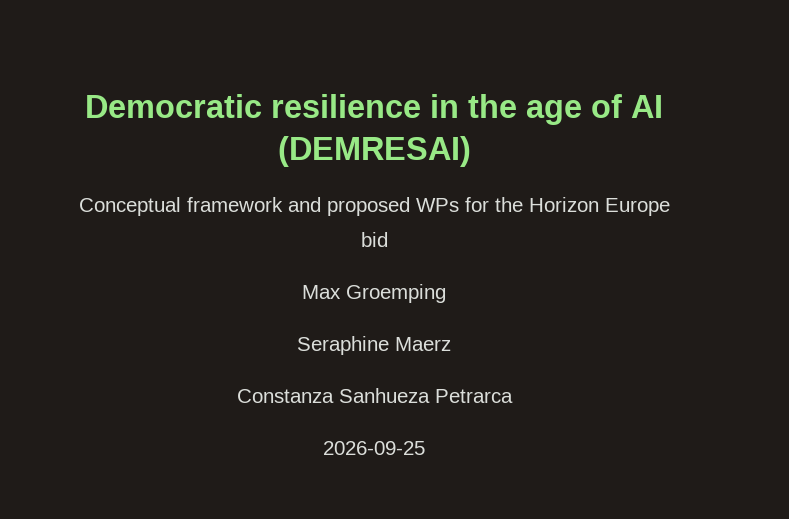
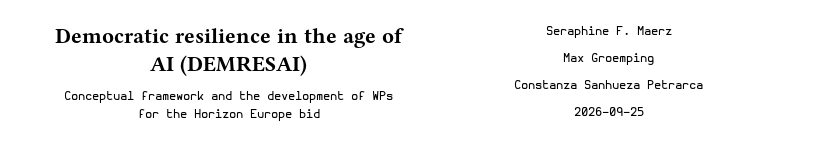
[326,197,410,216] proposed -> [239,91,365,103] the development of
(388, 239) none -> [545,26,672,38] // Seraphine F. Maerz
[297,336,451,355] // Seraphine Maerz -> (654, 59) none

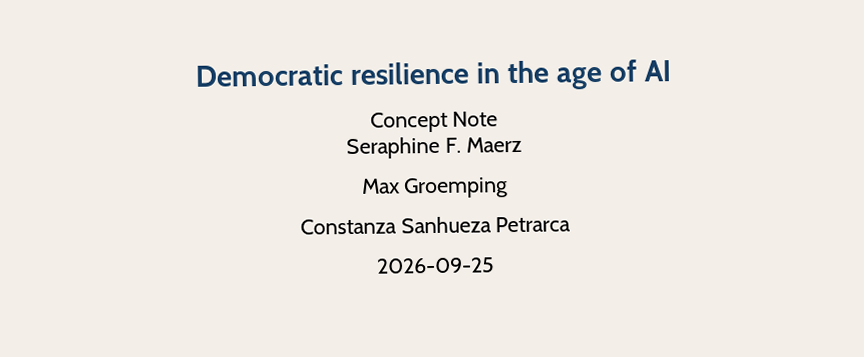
[180,55,307,76] [64,91,393,103] [137,109,320,121] (DEMRESAI) // Conceptual framework and the development of WPs for the Horizon Europe bid -> [369,111,499,133] // Concept Note

